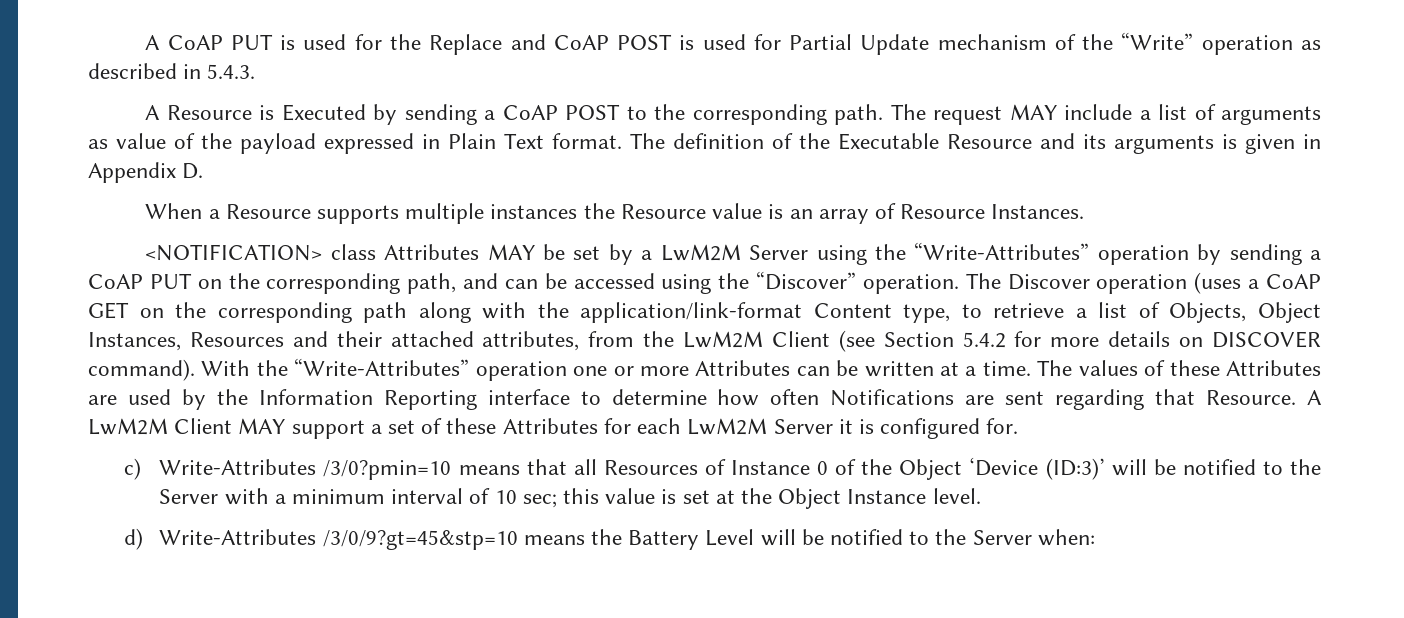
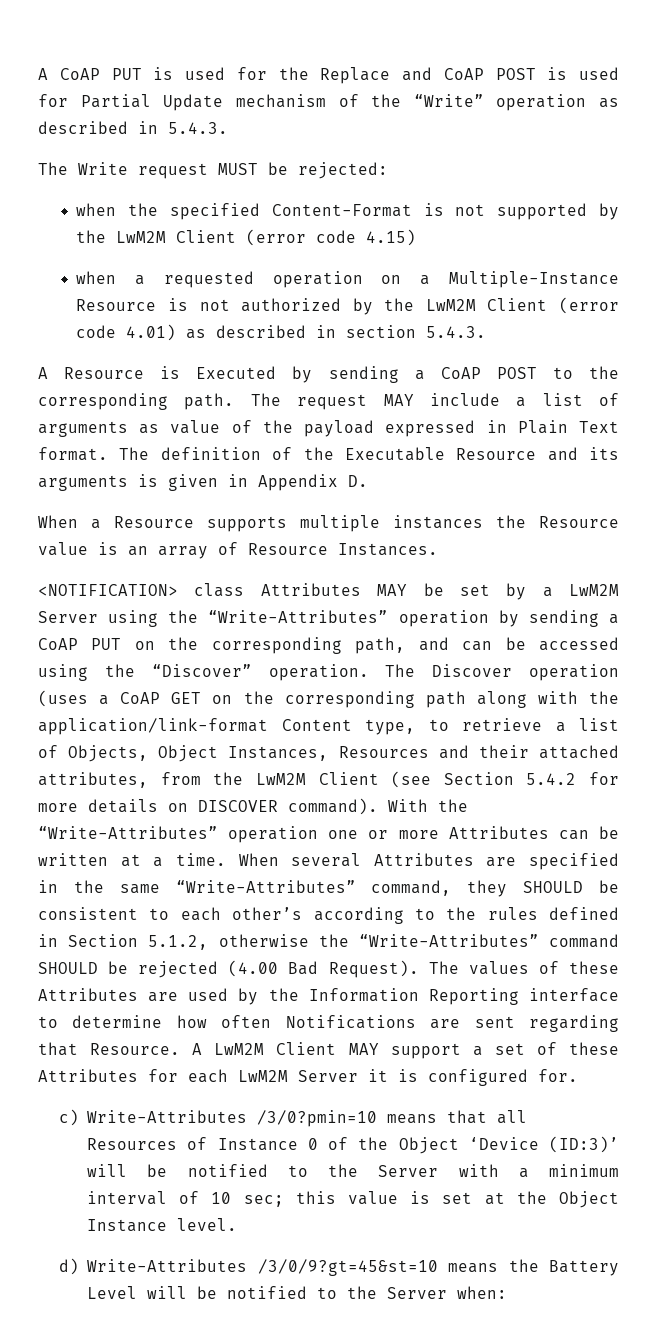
(256, 71) none -> [38,162,388,179] [76,203,619,220] [76,229,417,246] [76,271,619,288] [76,297,619,315] [76,324,487,341] // The Write request MUST be rejected: // when the specified Content-Format is not supported by the LwM2M Client (error code 4.15) // when a requested operation on a Multiple-Instance Resource is not authorized by the LwM2M Client (error code 4.01) as described in section 5.4.3.
(1031, 368) none -> [238,853,619,870] [38,880,619,897] [38,907,619,924] [38,934,619,950] [38,960,419,978] When several Attributes are specified in the same “Write-Attributes” command, they SHOULD be consistent to each other’s according to the rules defined in Section 5.1.2, otherwise the “Write-Attributes” command SHOULD be rejected (4.00 Bad Request).
[322,530,518,550] /3/0/9?gt=45&stp=10 -> [257,1259,438,1276] /3/0/9?gt=45&st=10

